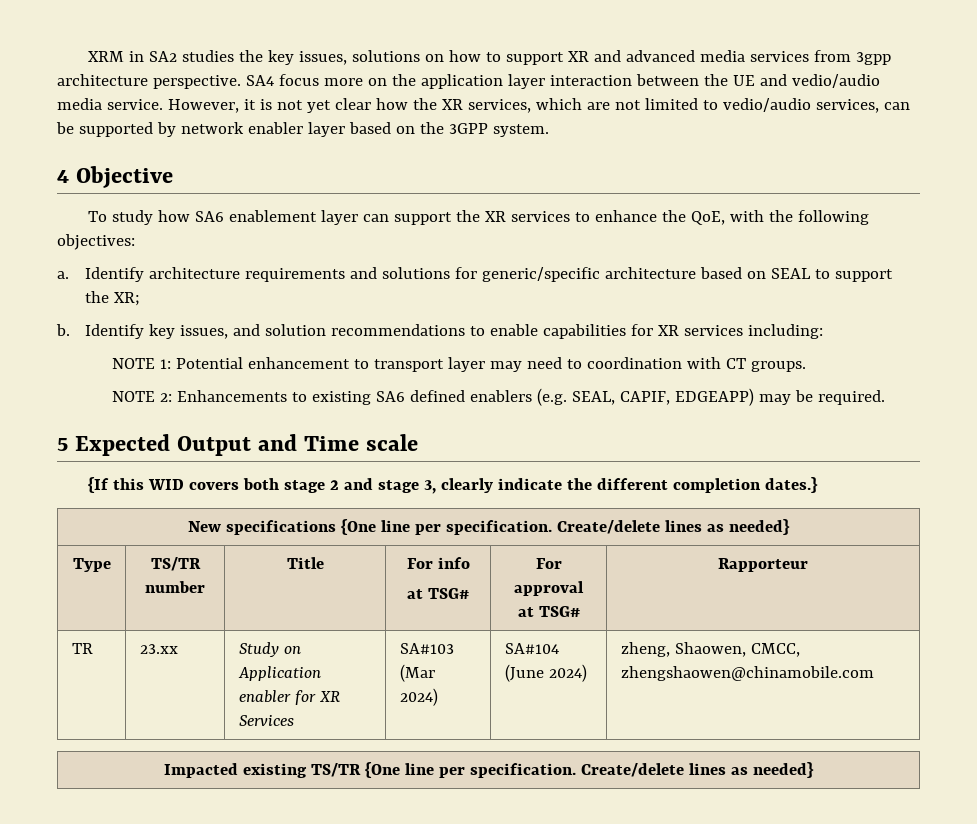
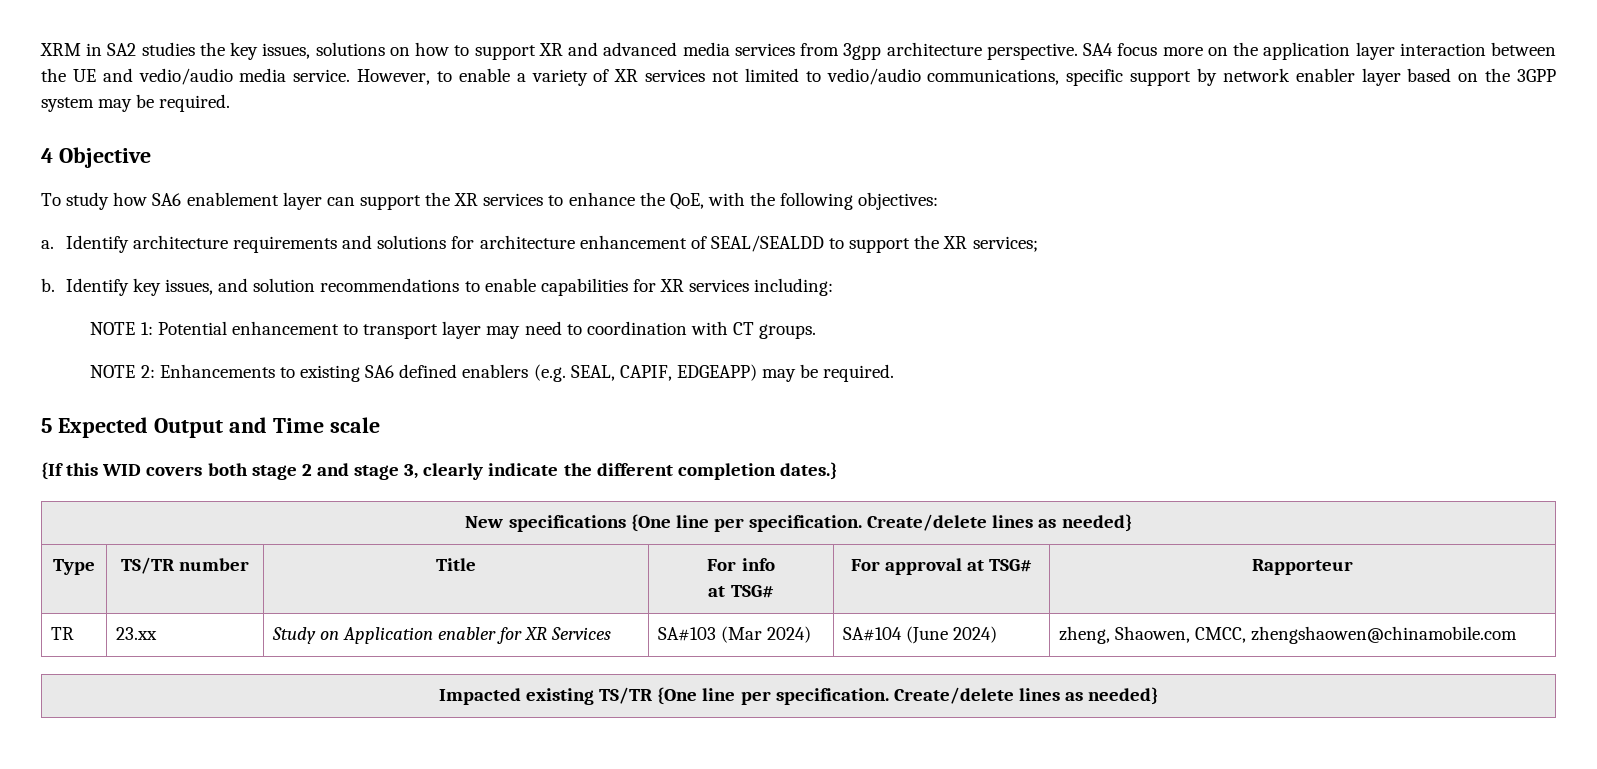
[243,98,910,113] [56,122,153,137] it is not yet clear how the XR services, which are not limited to vedio/audio services, can be supported -> [436,68,1192,86] to enable a variety of XR services not limited to vedio/audio communications, specific support
[492,124,549,137] system. -> [41,94,231,112] system may be required.
[481,267,811,282] generic/specific architecture based on SEAL -> [479,235,824,252] architecture enhancement of SEAL/SEALDD
[113,292,140,306] XR; -> [943,236,1038,252] XR services;

